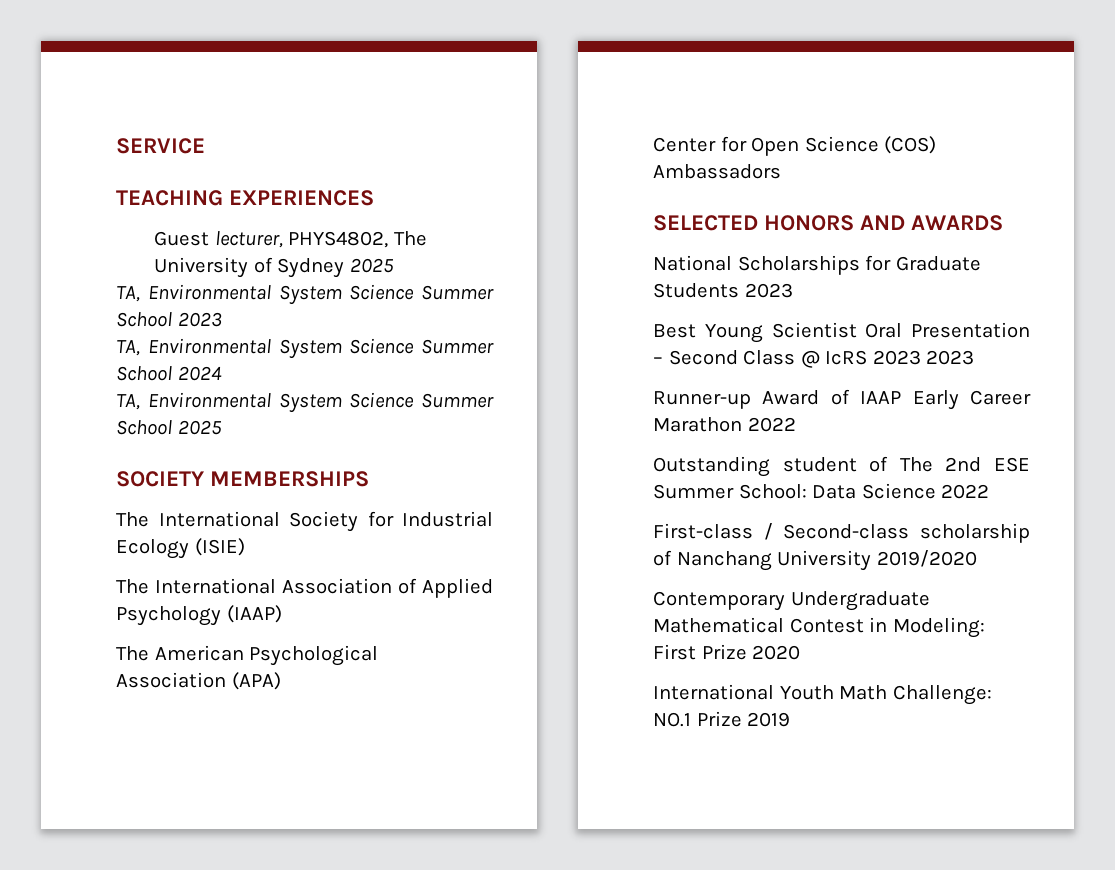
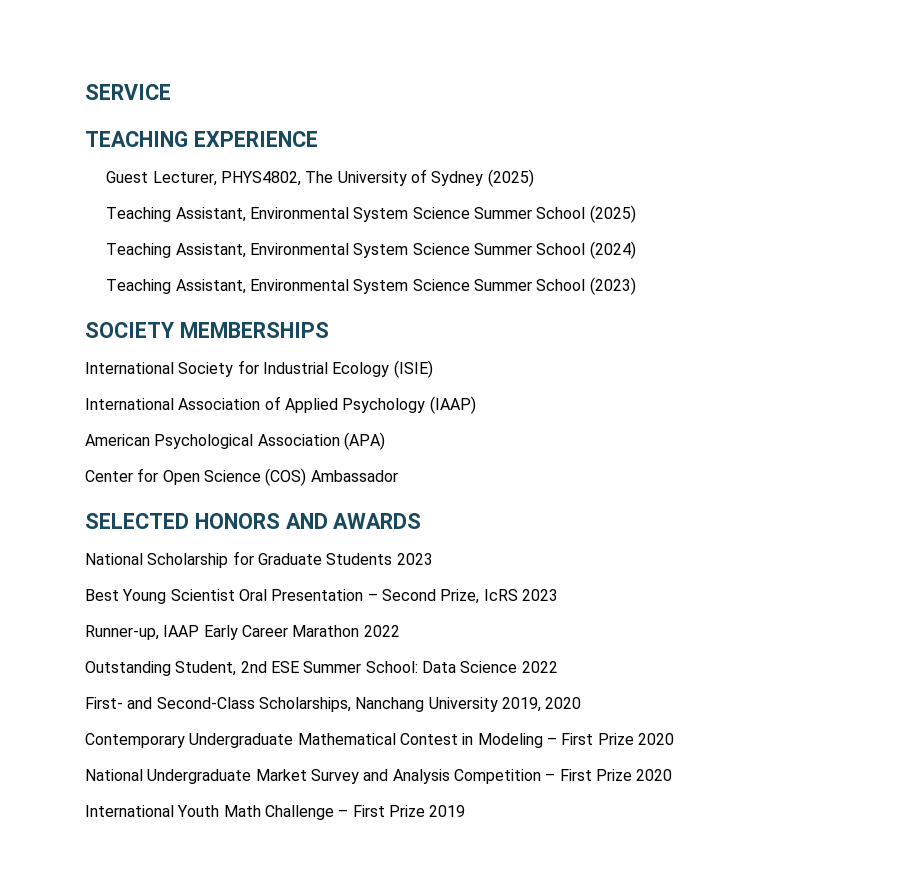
[229,190,375,206] EXPERIENCES -> [193,131,318,147] EXPERIENCE
[214,231,283,248] lecturer, -> [152,171,217,186] Lecturer,
[349,258,394,273] [116,284,494,305] [116,312,222,327] [116,338,494,359] [116,366,222,381] [116,392,494,413] [116,420,222,435] 2025 // TA, Environmental System Science Summer School 2023 // TA, Environmental System Science Summer School 2024 // TA, Environmental System Science Summer School 2025 -> [487,169,534,187] [106,205,636,223] [106,241,636,259] [106,277,636,295] (2025) // Teaching Assistant, Environmental System Science Summer School (2025) // Teaching Assistant, Environmental System Science Summer School (2024) // Teaching Assistant, Environmental System Science Summer School (2023)
[116,512,149,527] The -> (329, 330) none
[116,579,149,594] The -> (433, 369) none
[116,646,149,661] The -> (476, 405) none
[653,164,781,179] Ambassadors -> [310,470,398,482] Ambassador
[737,255,860,275] Scholarships -> [147,553,229,568] Scholarship
[743,350,820,368] Class @ -> [440,589,480,604] Prize,
[926,350,975,365] [653,389,850,409] 2023 // Runner-up Award of -> [85,625,159,640] // Runner-up,
[782,456,933,472] student of The -> [175,661,237,676] Student,
[653,523,1030,543] [653,550,977,571] First-class / Second-class scholarship of Nanchang University 2019/2020 -> [85,697,582,712] First- and Second-Class Scholarships, Nanchang University 2019, 2020
[892,617,985,638] Modeling: -> [477,733,674,748] [85,769,556,784] Modeling – First Prize 2020 // National Undergraduate Market Survey and Analysis Competition –
[892,685,992,705] [653,712,691,727] Challenge: NO.1 -> [264,805,385,820] Challenge – First

